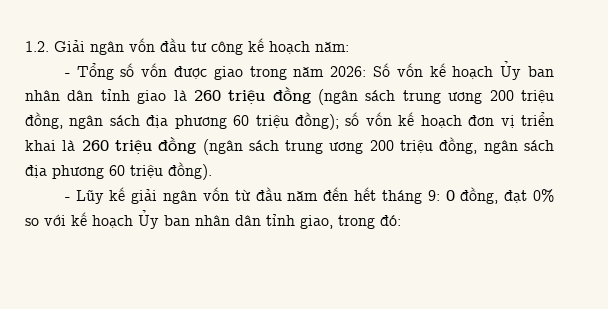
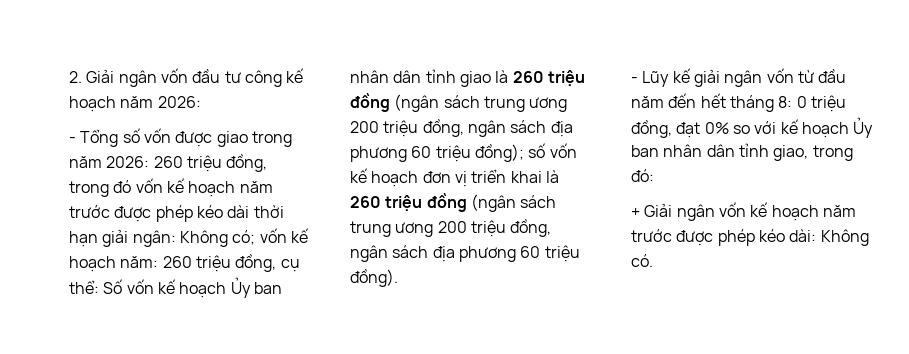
[25,41,49,52] 1.2. -> [69,71,82,83] 2.
[315,42,349,52] năm: -> [120,96,201,108] năm 2026:
(367, 71) none -> [153,154,268,172] [69,178,273,197] [69,205,284,222] [69,228,308,247] [69,254,300,272] [69,280,99,294] 260 triệu đồng, trong đó vốn kế hoạch năm trước được phép kéo dài thời hạn giải ngân: Không có; vốn kế hoạch năm: 260 triệu đồng, cụ thể:
[427,190,455,201] 9: 0 -> [778,95,846,112] 8: 0 triệu
(401, 220) none -> [631,202,856,221] [631,229,869,246] [631,254,653,267] // + Giải ngân vốn kế hoạch năm trước được phép kéo dài: Không có.

